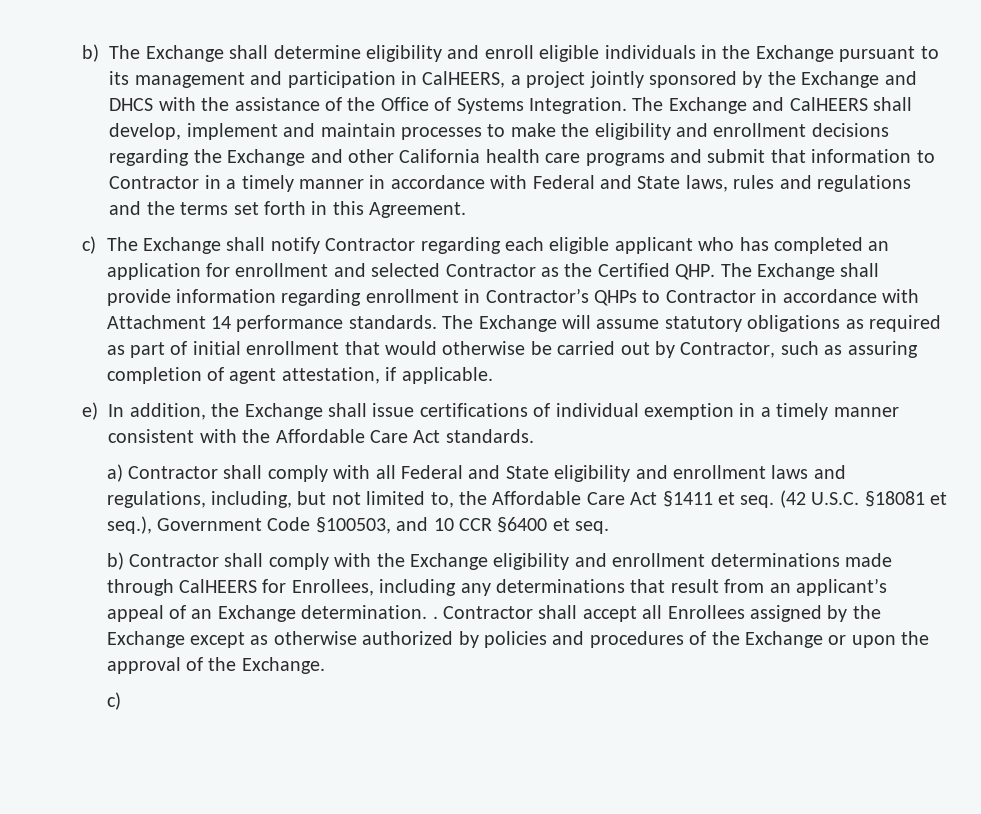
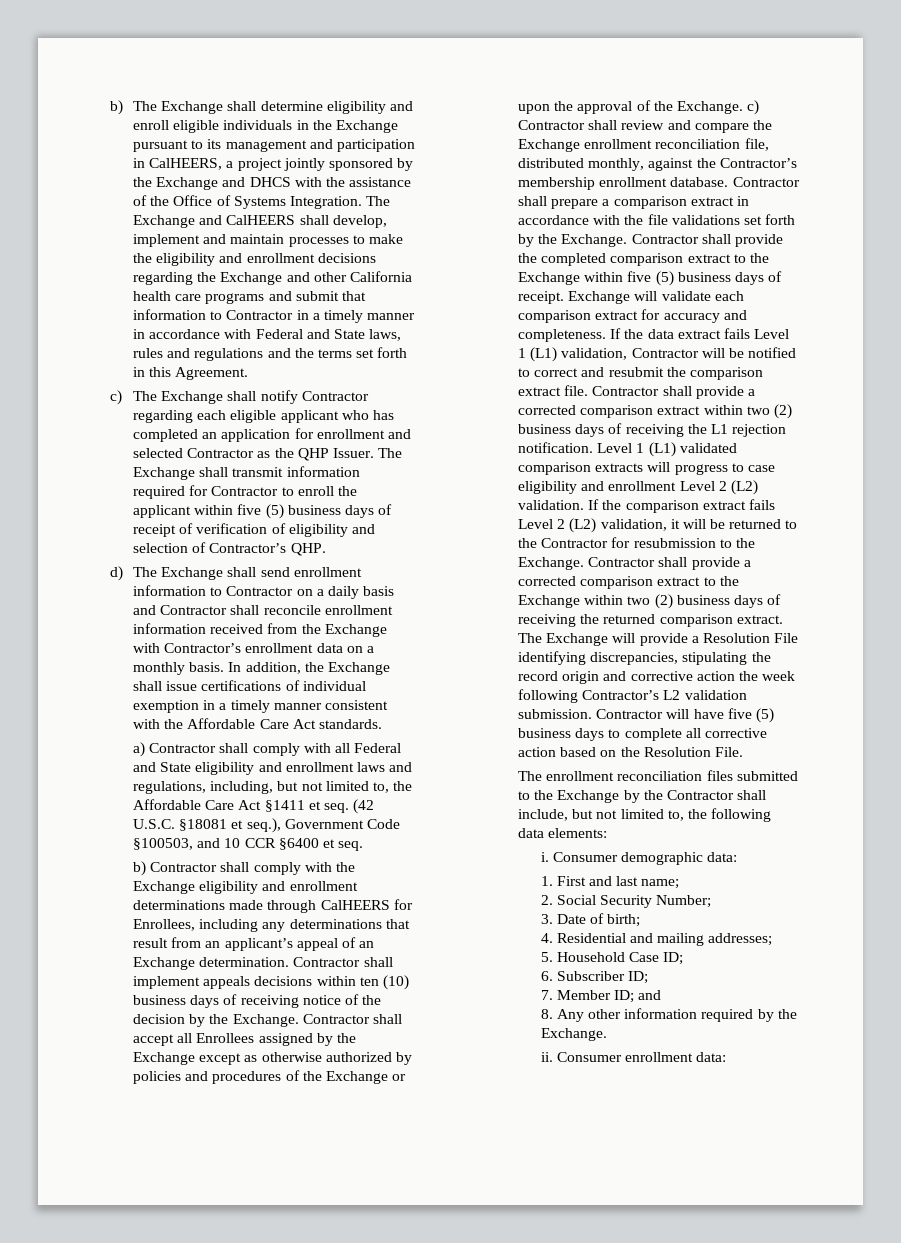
[597,263,880,280] [106,288,919,306] [106,315,941,332] [106,341,918,358] [106,367,493,384] [82,402,99,420] Certified QHP. The Exchange shall provide information regarding enrollment in Contractor’s QHPs to Contractor in accordance with Attachment 14 performance standards. The Exchange will assume statutory obligations as required as part of initial enrollment that would otherwise be carried out by Contractor, such as assuring completion of agent attestation, if applicable. // e) -> [297,448,403,461] [133,466,360,480] [133,485,357,499] [133,504,393,519] [133,523,375,537] [133,542,326,556] [110,566,362,581] [133,585,395,599] [133,605,393,615] [133,623,387,637] [133,643,374,653] [133,662,225,675] QHP Issuer. The Exchange shall transmit information required for Contractor to enroll the applicant within five (5) business days of receipt of verification of eligibility and selection of Contractor’s QHP. // d) The Exchange shall send enrollment information to Contractor on a daily basis and Contractor shall reconcile enrollment information received from the Exchange with Contractor’s enrollment data on a monthly basis.
[432,616,438,619] . -> [293,957,393,967] [133,975,409,990] [133,994,382,1008] [133,1014,299,1027] Contractor shall implement appeals decisions within ten (10) business days of receiving notice of the decision by the Exchange.
[106,692,121,710] // c) -> [747,100,760,115] [518,120,772,133] [518,138,769,152] [518,158,797,171] [518,177,800,190] [518,196,749,209] [518,214,796,225] [518,234,783,247] [518,253,769,266] [518,271,783,286] [518,291,744,304] [518,309,747,323] [518,328,790,342] [518,347,797,362] [518,367,763,380] [518,385,755,399] [518,404,792,419] [518,423,787,437] [518,442,737,457] [518,462,775,475] [518,480,758,495] [518,499,775,513] [518,518,798,533] [518,537,755,548] [518,557,751,570] [518,576,739,589] [518,594,782,609] [518,614,783,627] [518,633,799,646] [518,651,771,665] [518,671,796,684] [518,689,747,703] [518,708,774,723] [518,728,767,741] [518,747,743,757] [518,770,798,781] [518,790,767,803] [518,808,772,822] [518,828,608,838] [540,852,738,865] [540,876,680,889] [540,895,712,908] [540,913,641,927] [540,933,773,946] [540,952,684,965] [540,971,649,984] [540,990,662,1003] [540,1008,797,1022] [540,1028,607,1041] [540,1052,727,1062] c) Contractor shall review and compare the Exchange enrollment reconciliation file, distributed monthly, against the Contractor’s membership enrollment database. Contractor shall prepare a comparison extract in accordance with the file validations set forth by the Exchange. Contractor shall provide the completed comparison extract to the Exchange within five (5) business days of receipt. Exchange will validate each comparison extract for accuracy and completeness. If the data extract fails Level 1 (L1) validation, Contractor will be notified to correct and resubmit the comparison extract file. Contractor shall provide a corrected comparison extract within two (2) business days of receiving the L1 rejection notification. Level 1 (L1) validated comparison extracts will progress to case eligibility and enrollment Level 2 (L2) validation. If the comparison extract fails Level 2 (L2) validation, it will be returned to the Contractor for resubmission to the Exchange. Contractor shall provide a corrected comparison extract to the Exchange within two (2) business days of receiving the returned comparison extract. The Exchange will provide a Resolution File identifying discrepancies, stipulating the record origin and corrective action the week following Contractor’s L2 validation submission. Contractor will have five (5) business days to complete all corrective action based on the Resolution File. // The enrollment reconciliation files submitted to the Exchange by the Contractor shall include, but not limited to, the following data elements: // i. Consumer demographic data: // 1. First and last name; // 2. Social Security Number; // 3. Date of birth; // 4. Residential and mailing addresses; // 5. Household Case ID; // 6. Subscriber ID; // 7. Member ID; and // 8. Any other information required by the Exchange. // ii. Consumer enrollment data:

